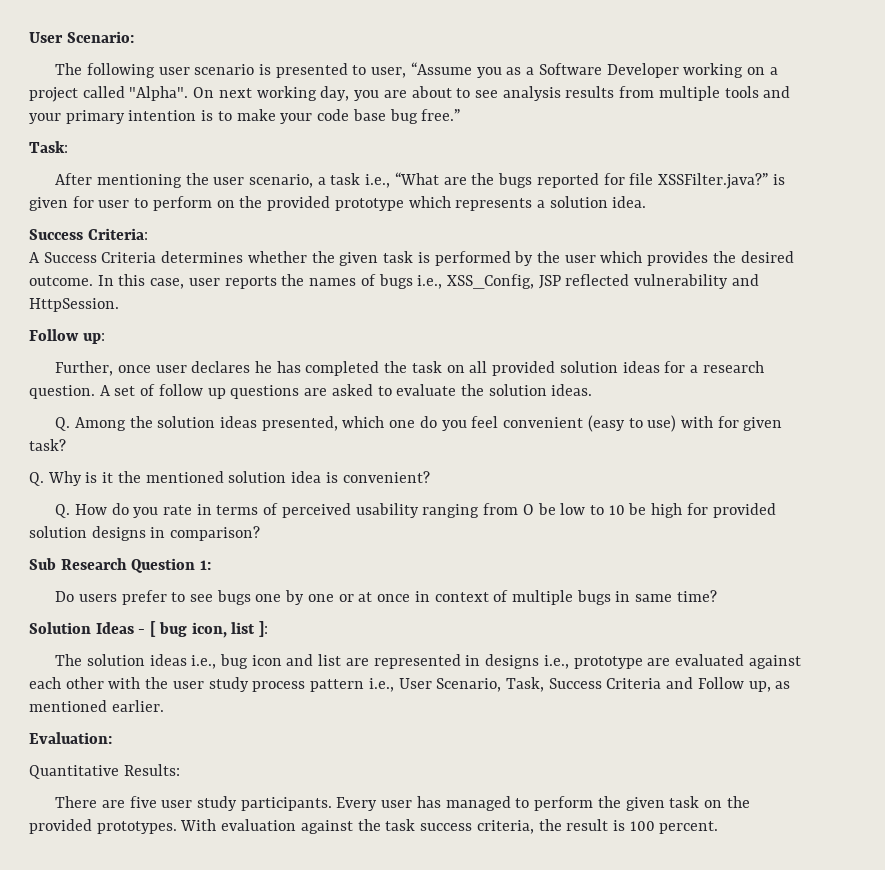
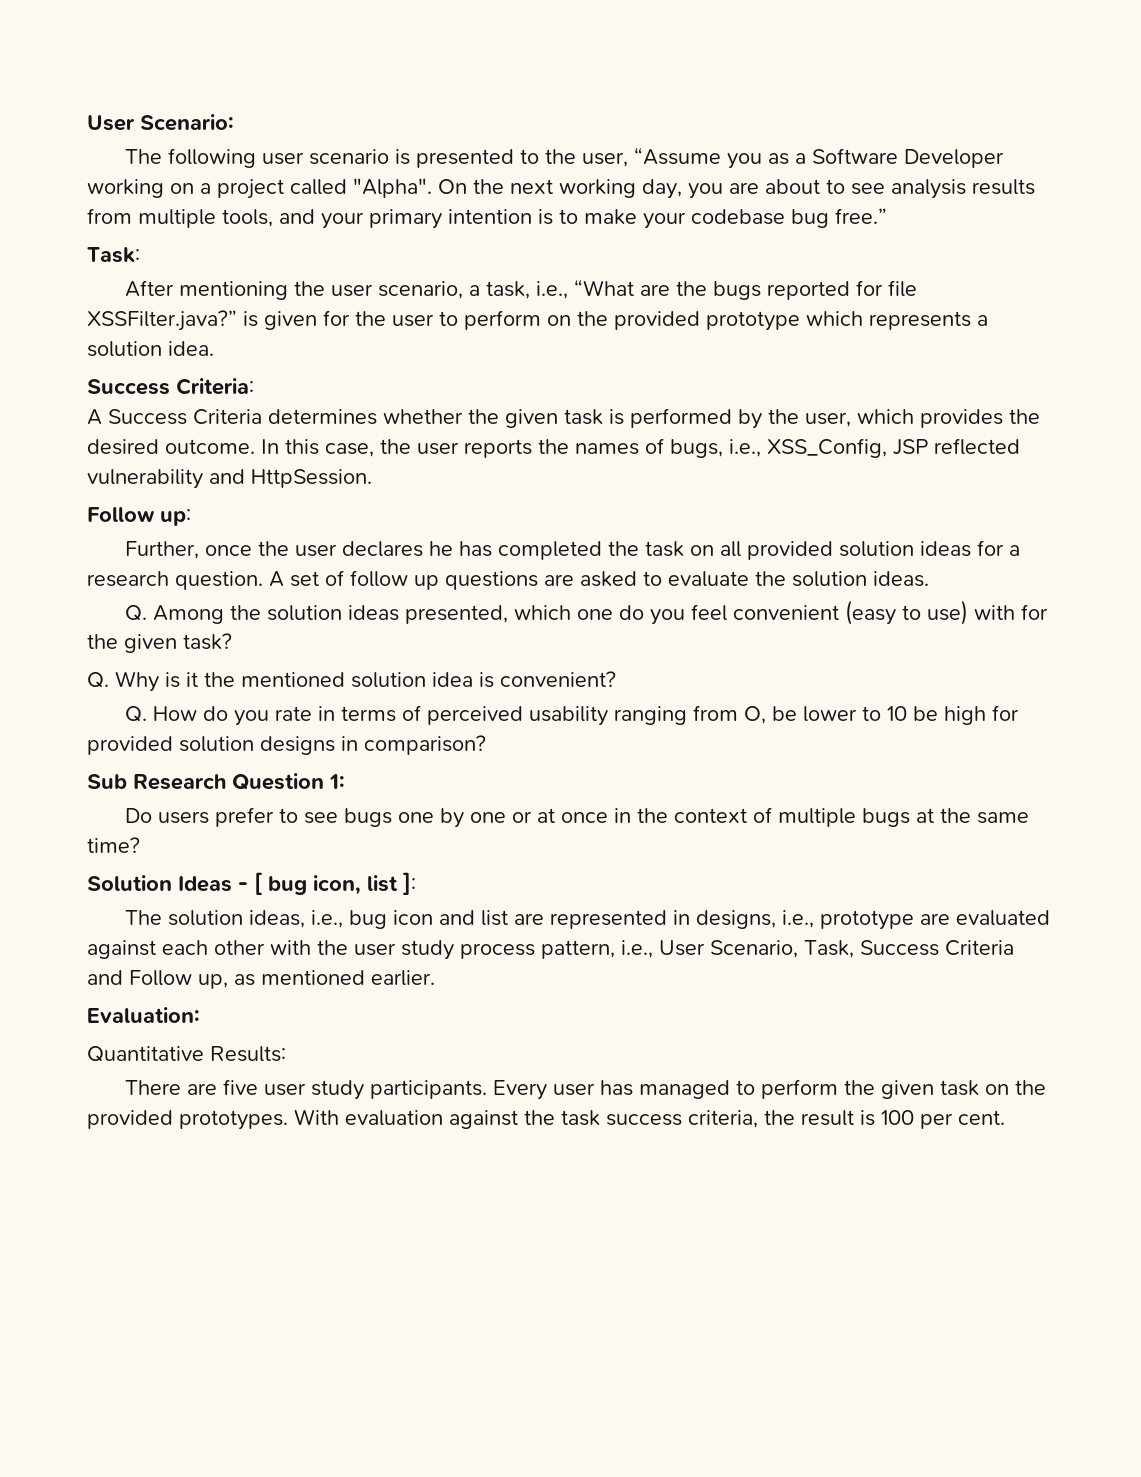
(367, 70) none -> [545,149,577,164] the
(215, 92) none -> [473,179,504,194] the
[724,86,759,98] tools -> [222,209,273,227] tools,
[317,109,386,121] code base -> [691,209,785,225] codebase
[330,173,361,185] task -> [486,281,531,299] task,
(94, 202) none -> [355,311,386,326] the
[564,255,596,263] user -> [805,412,851,427] user,
(185, 283) none -> [380,439,411,454] the
[378,274,413,289] bugs -> [670,439,723,458] bugs,
(151, 369) none -> [258,541,290,556] the
(739, 422) none -> [87,634,118,649] the
[522,503,586,515] O be low -> [744,706,858,724] O, be lower
(430, 596) none -> [637,808,669,823] the
[615,591,631,602] in -> [916,808,972,823] at the
[149,654,187,666] ideas -> [249,910,306,928] ideas,
[485,654,540,669] designs -> [696,910,777,929] designs,
[310,679,365,692] pattern -> [541,940,615,959] pattern,
[659,821,719,834] percent. -> [920,1110,1005,1129] per cent.

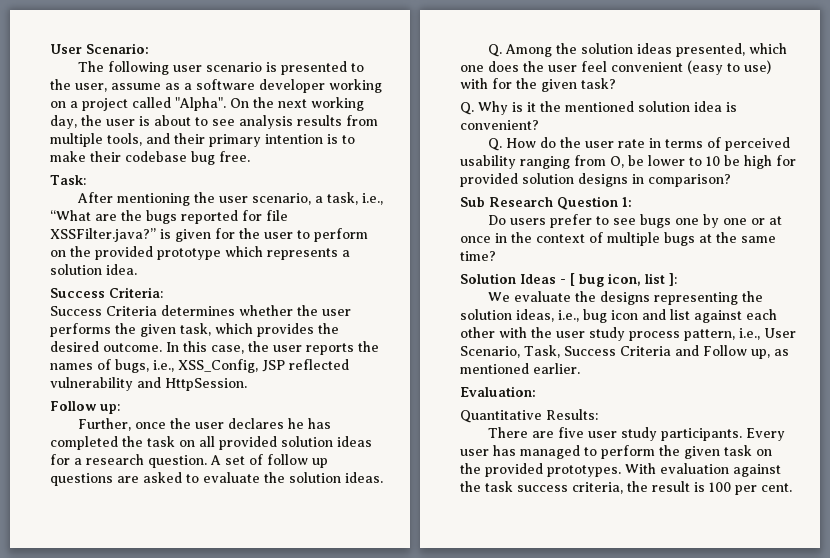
[634,147,1005,169] “Assume you as a Software Developer -> [111,79,325,93] assume as a software developer
[688,182,759,199] you are -> [81,115,150,126] the user is
[321,212,364,229] your -> [174,133,205,144] their
[643,212,686,229] your -> [90,151,121,162] their
[835,208,887,224] free.” -> [219,151,250,162] free.
[87,409,102,425] A -> (163, 292) none
[505,408,851,429] given task is performed by the user, -> [322,309,351,316] [50,323,211,337] user performs the given task,
[619,605,686,625] do you -> [488,61,577,72] does the user
[234,710,270,726] you -> [559,137,614,148] the user
[125,910,163,925] The -> [487,291,763,305] We evaluate the designs representing the
[514,910,1051,930] are represented in designs, i.e., prototype are evaluated -> (690, 314) none

